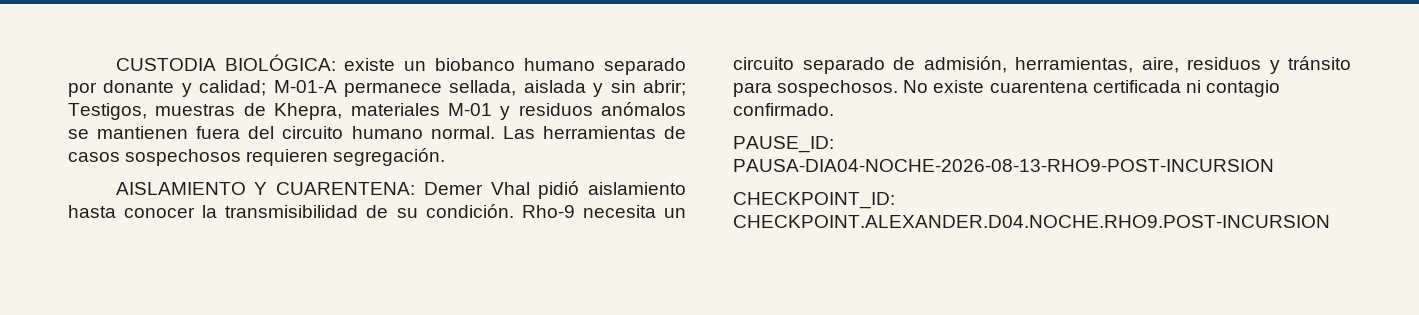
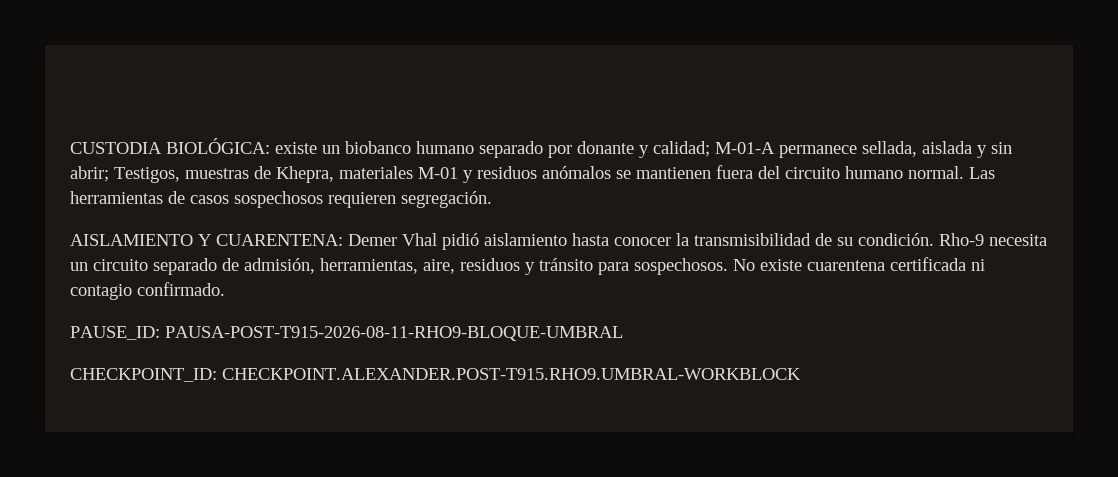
[733,159,1274,172] PAUSA-DIA04-NOCHE-2026-08-13-RHO9-POST-INCURSION -> [165,326,623,341] PAUSA-POST-T915-2026-08-11-RHO9-BLOQUE-UMBRAL
[733,215,1330,228] CHECKPOINT.ALEXANDER.D04.NOCHE.RHO9.POST-INCURSION -> [222,368,801,380] CHECKPOINT.ALEXANDER.POST-T915.RHO9.UMBRAL-WORKBLOCK

